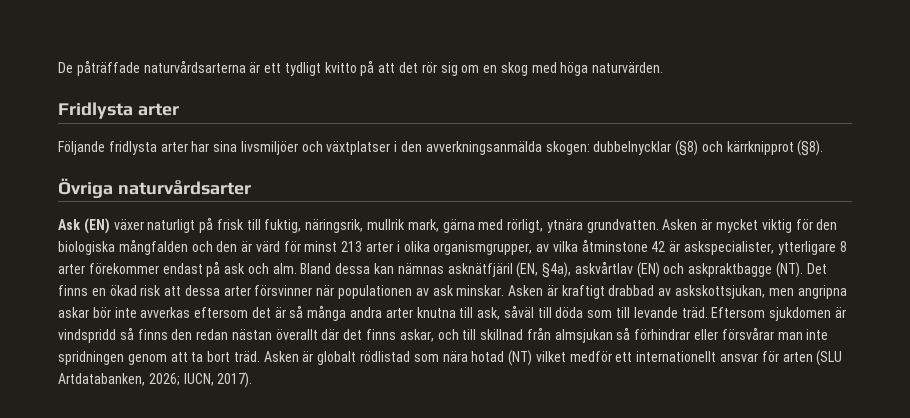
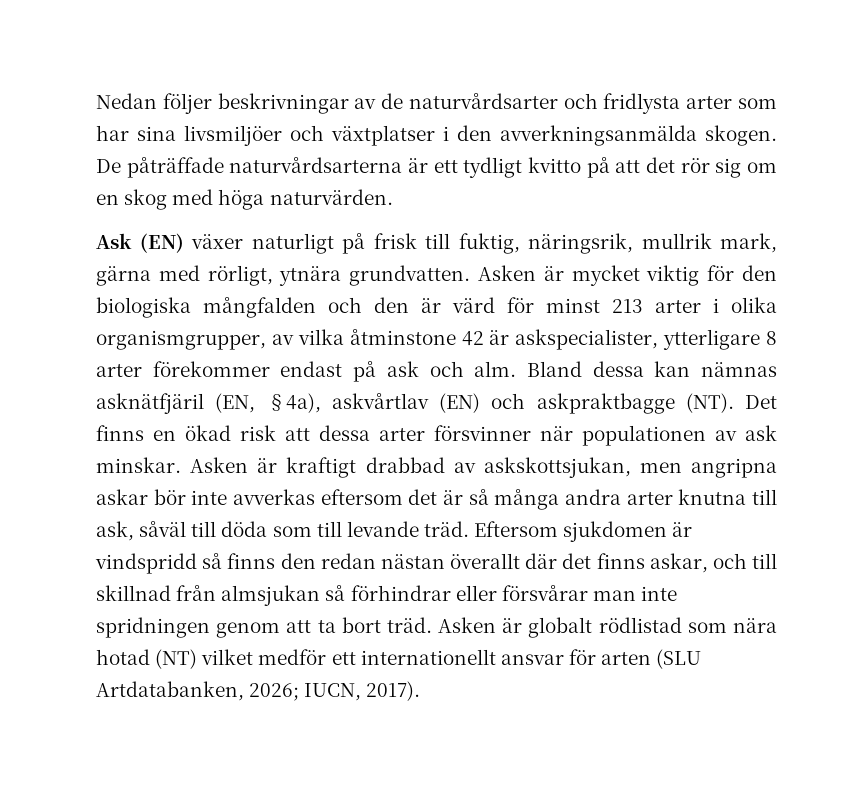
(58, 67) none -> [96,93,778,114] [96,125,777,146] Nedan följer beskrivningar av de naturvårdsarter och fridlysta arter som har sina livsmiljöer och växtplatser i den avverkningsanmälda skogen.
[58,102,179,119] [58,140,824,156] [58,178,251,198] // Fridlysta arter // Följande fridlysta arter har sina livsmiljöer och växtplatser i den avverkningsanmälda skogen: dubbelnycklar (§8) och kärrknipprot (§8). // Övriga naturvårdsarter -> (393, 197) none

